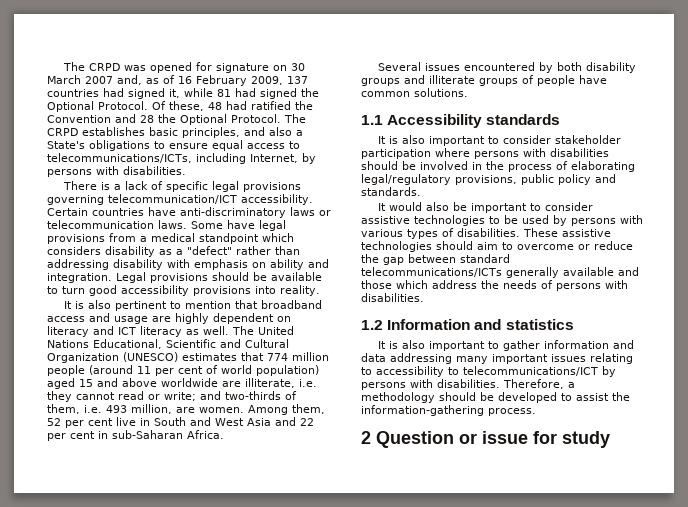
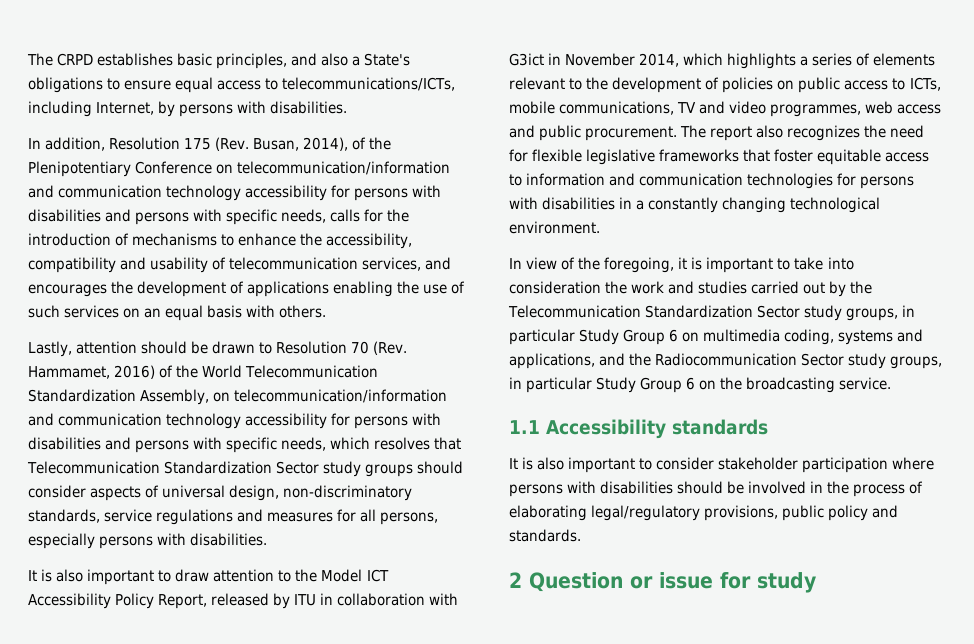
[63,62,306,73] [47,75,308,86] [47,88,319,99] [47,101,313,112] [47,114,306,125] [47,128,78,136] The CRPD was opened for signature on 30 March 2007 and, as of 16 February 2009, 137 countries had signed it, while 81 had signed the Optional Protocol. Of these, 48 had ratified the Convention and 28 the Optional Protocol. The CRPD -> [27,53,94,66] The CRPD
[63,181,302,192] [47,194,313,205] [47,207,331,218] [47,220,286,231] [47,233,294,244] [47,246,300,257] [47,259,329,270] [47,272,322,283] [47,285,320,296] [64,300,323,311] [47,313,291,324] [47,326,294,337] [47,339,289,349] [47,352,329,363] [47,365,319,376] [47,378,317,389] [47,391,297,402] [47,404,325,415] [47,417,314,428] [47,430,224,441] [378,62,637,73] [361,75,607,86] [361,88,468,97] There is a lack of specific legal provisions governing telecommunication/ICT accessibility. Certain countries have anti-discriminatory laws or telecommunication laws. Some have legal provisions from a medical standpoint which considers disability as a "defect" rather than addressing disability with emphasis on ability and integration. Legal provisions should be available to turn good accessibility provisions into reality. // It is also pertinent to mention that broadband access and usage are highly dependent on literacy and ICT literacy as well. The United Nations Educational, Scientific and Cultural Organization (UNESCO) estimates that 774 million people (around 11 per cent of world population) aged 15 and above worldwide are illiterate, i.e. they cannot read or write; and two-thirds of them, i.e. 493 million, are women. Among them, 52 per cent live in South and West Asia and 22 per cent in sub-Saharan Africa. // Several issues encountered by both disability groups and illiterate groups of people have common solutions. -> [28,137,392,151] [28,161,451,177] [28,185,442,201] [28,209,410,225] [28,233,413,249] [28,257,452,273] [28,281,466,297] [28,305,327,321] [28,341,408,357] [28,365,379,379] [28,389,448,405] [28,413,442,429] [28,437,462,453] [27,461,464,477] [28,485,413,501] [28,509,439,525] [28,533,268,549] [28,569,389,585] [28,593,459,609] [509,53,936,69] [509,77,942,93] [509,101,942,117] [509,125,925,141] [509,149,930,165] [509,173,915,189] [509,197,881,213] [509,221,600,234] [509,257,854,273] [509,281,873,297] [508,305,916,321] [509,329,924,345] [509,353,943,369] [509,377,892,393] In addition, Resolution 175 (Rev. Busan, 2014), of the Plenipotentiary Conference on telecommunication/information and communication technology accessibility for persons with disabilities and persons with specific needs, calls for the introduction of mechanisms to enhance the accessibility, compatibility and usability of telecommunication services, and encourages the development of applications enabling the use of such services on an equal basis with others. // Lastly, attention should be drawn to Resolution 70 (Rev. Hammamet, 2016) of the World Telecommunication Standardization Assembly, on telecommunication/information and communication technology accessibility for persons with disabilities and persons with specific needs, which resolves that Telecommunication Standardization Sector study groups should consider aspects of universal design, non-discriminatory standards, service regulations and measures for all persons, especially persons with disabilities. // It is also important to draw attention to the Model ICT Accessibility Policy Report, released by ITU in collaboration with G3ict in November 2014, which highlights a series of elements relevant to the development of policies on public access to ICTs, mobile communications, TV and video programmes, web access and public procurement. The report also recognizes the need for flexible legislative frameworks that foster equitable access to information and communication technologies for persons with disabilities in a constantly changing technological environment. // In view of the foregoing, it is important to take into consideration the work and studies carried out by the Telecommunication Standardization Sector study groups, in particular Study Group 6 on multimedia coding, systems and applications, and the Radiocommunication Sector study groups, in particular Study Group 6 on the broadcasting service.
[378,202,594,213] [361,215,643,226] [361,228,611,239] [361,241,633,252] [361,254,510,265] [361,267,639,278] [361,280,628,291] [361,293,424,302] [361,319,574,330] [378,340,635,351] [361,353,633,364] [361,366,616,377] [361,379,575,390] [361,392,630,403] [361,405,536,416] // It would also be important to consider assistive technologies to be used by persons with various types of disabilities. These assistive technologies should aim to overcome or reduce the gap between standard telecommunications/ICTs generally available and those which address the needs of persons with disabilities. // 1.2 Information and statistics // It is also important to gather information and data addressing many important issues relating to accessibility to telecommunications/ICT by persons with disabilities. Therefore, a methodology should be developed to assist the information-gathering process. -> (581, 535) none

